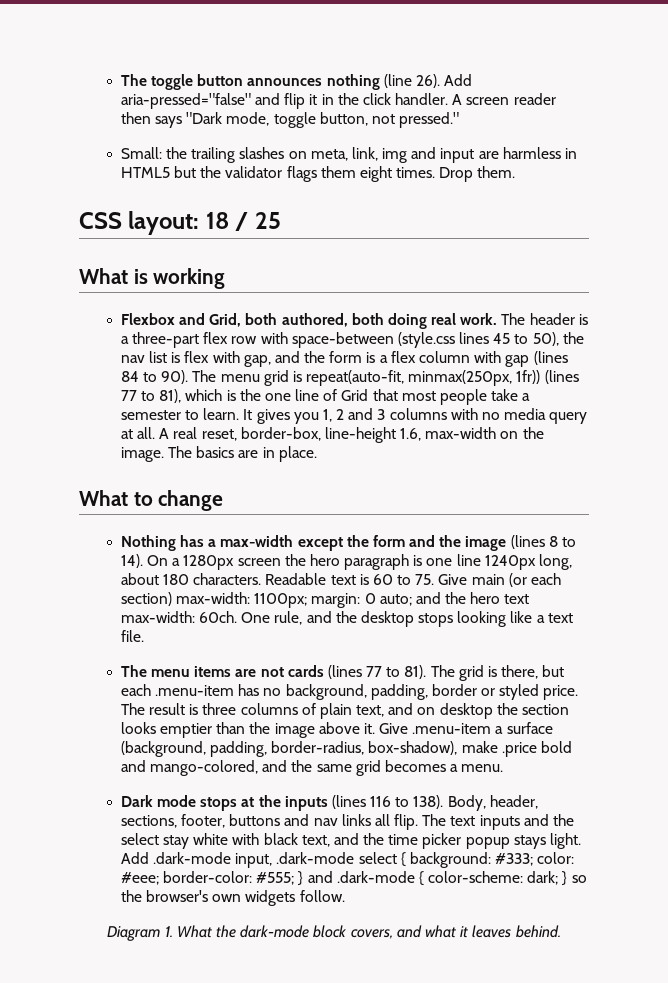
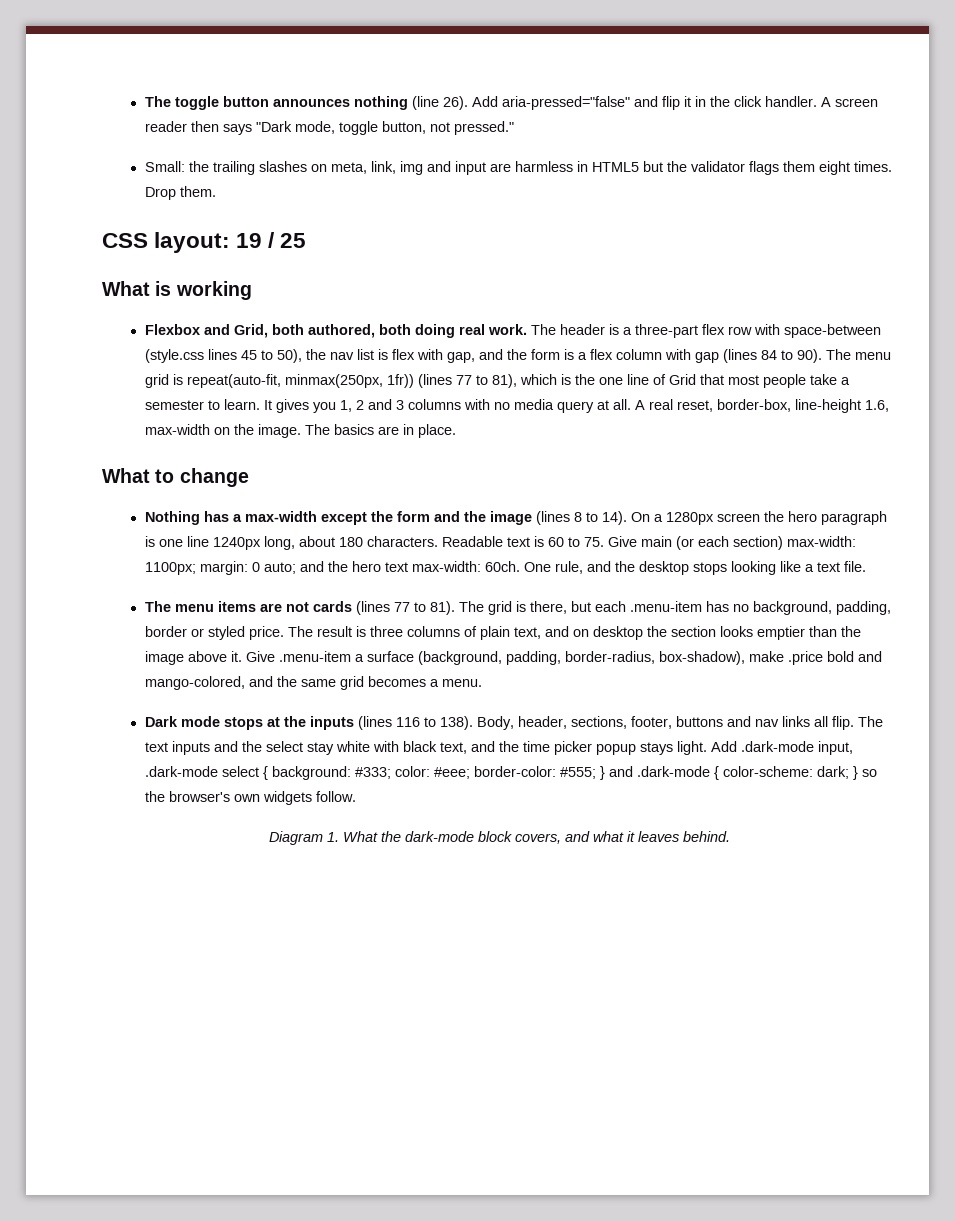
[205,212,229,229] 18 -> [236,233,263,248] 19

